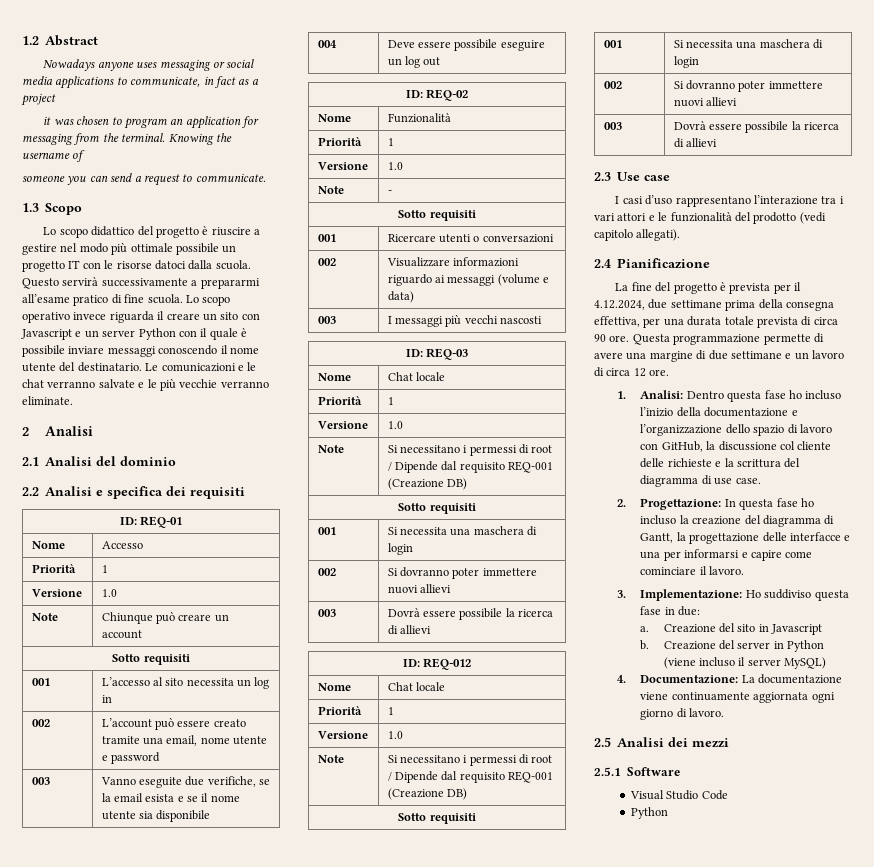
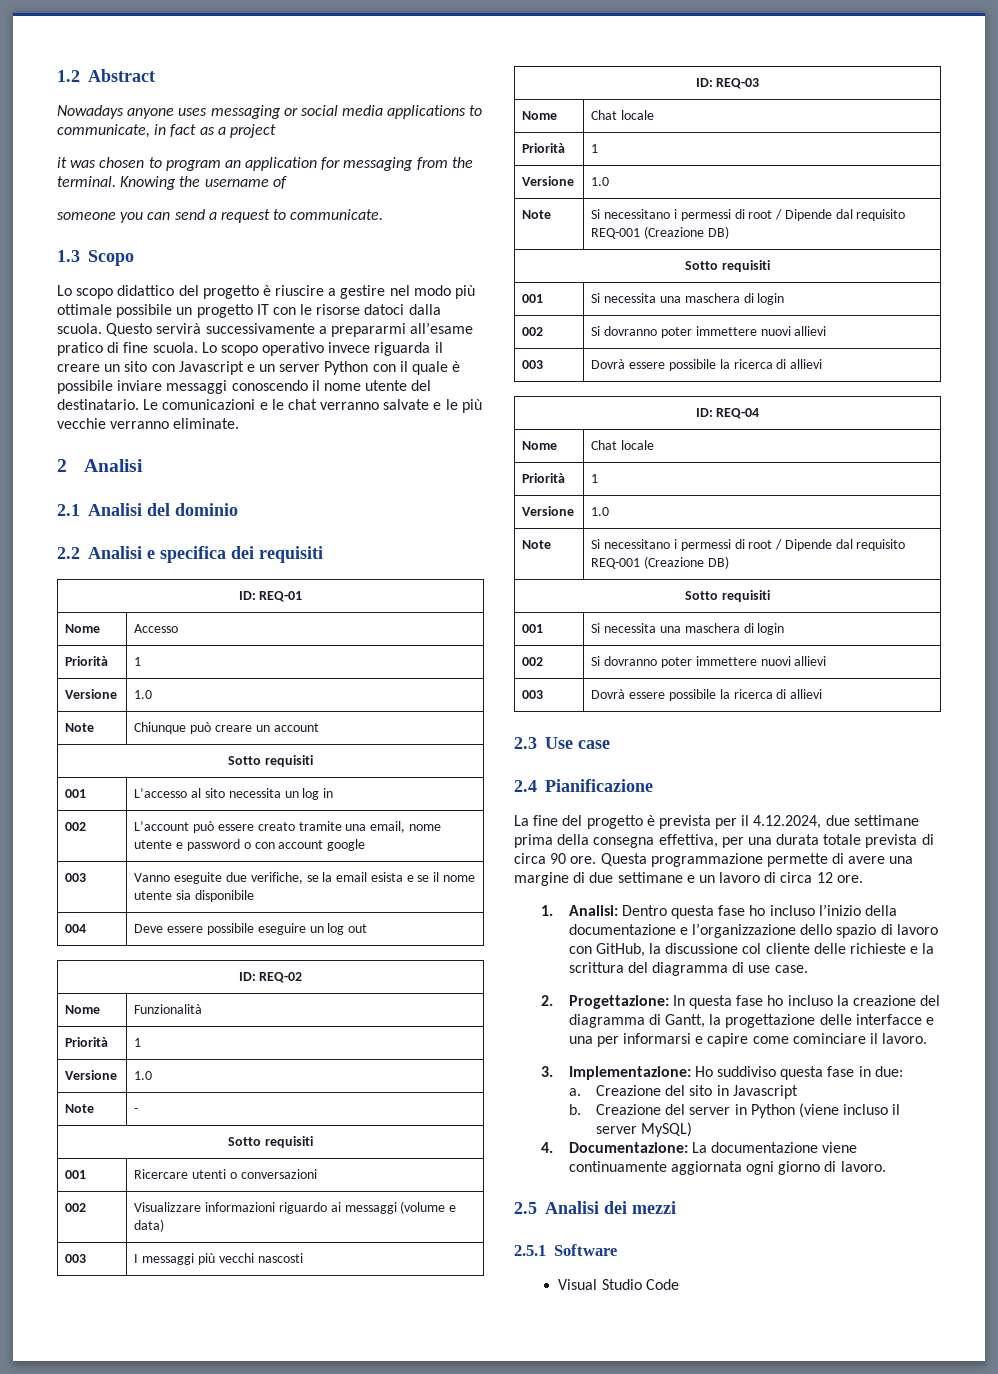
(160, 758) none -> [243,839,366,851] o con account google
[423,658,472,670] REQ-012 -> [716,408,760,419] REQ-04
[615,195,844,207] [594,212,826,224] [594,229,681,241] // I casi d’uso rappresentano l’interazione tra i vari attori e le funzionalità del prodotto (vedi capitolo allegati). -> (610, 744) none
[630,807,668,819] // Python -> (679, 1284) none

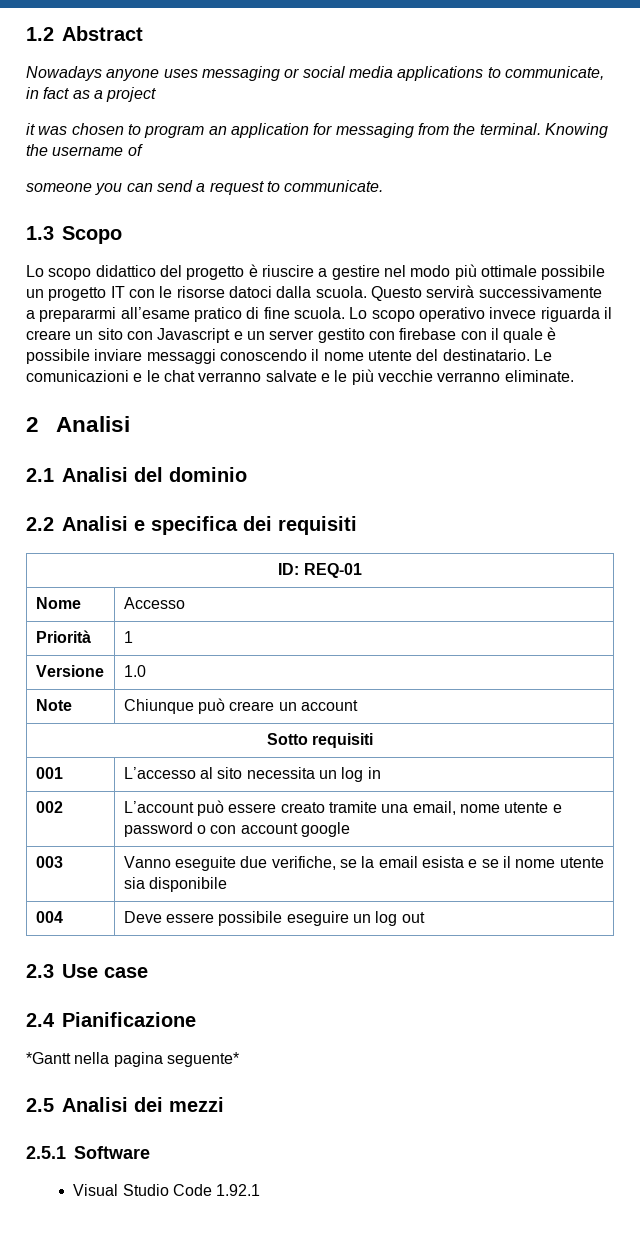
[324,361,369,375] Python -> [317,328,457,343] gestito con firebase
[238,972,303,983] [65,1005,101,1014] [134,1004,203,1014] [65,1037,109,1047] [134,1038,142,1047] [65,1070,118,1080] [134,1071,153,1080] [65,1104,95,1113] [134,1108,139,1113] [228,1136,313,1148] [65,1170,87,1179] [134,1169,317,1179] [65,1203,87,1212] [134,1201,457,1214] [134,1219,165,1232] [65,1254,87,1263] [134,1253,303,1265] [695,78,760,89] [522,111,558,120] [591,110,655,120] [522,143,566,153] [591,144,599,153] [522,176,575,186] [591,177,610,186] [522,210,552,219] [591,209,906,221] [591,226,729,239] [685,260,770,272] [522,294,544,303] [591,293,785,305] [522,327,544,336] [591,326,827,338] [522,360,544,369] [591,359,823,371] [695,408,760,419] [522,441,558,450] [591,440,655,450] [522,473,566,483] [591,474,599,483] [522,506,575,516] [591,507,610,516] [522,540,552,549] [591,539,906,551] [591,556,729,569] [685,590,770,602] [522,624,544,633] [591,623,785,635] [522,657,544,666] [591,656,827,668] [522,690,544,699] [591,689,823,701] // ID: REQ-02 // Nome | Funzionalità // Priorità | 1 // Versione | 1.0 // Note | - // Sotto requisiti // 001 | Ricercare utenti o conversazioni // 002 | Visualizzare informazioni riguardo ai messaggi (volume e data) // 003 | I messaggi più vecchi nascosti // ID: REQ-03 // Nome | Chat locale // Priorità | 1 // Versione | 1.0 // Note | Si necessitano i permessi di root / Dipende dal requisito REQ-001 (Creazione DB) // Sotto requisiti // 001 | Si necessita una maschera di login // 002 | Si dovranno poter immettere nuovi allievi // 003 | Dovrà essere possibile la ricerca di allievi // ID: REQ-04 // Nome | Chat locale // Priorità | 1 // Versione | 1.0 // Note | Si necessitano i permessi di root / Dipende dal requisito REQ-001 (Creazione DB) // Sotto requisiti // 001 | Si necessita una maschera di login // 002 | Si dovranno poter immettere nuovi allievi // 003 | Dovrà essere possibile la ricerca di allievi -> (425, 917) none
[514,815,919,829] [514,834,934,848] [514,853,914,867] [514,872,863,886] [541,904,898,919] [568,923,938,938] [568,943,935,957] [568,962,808,976] [541,995,941,1009] [568,1014,935,1028] [568,1033,928,1047] [541,1066,903,1080] [568,1085,798,1099] [568,1103,901,1118] [596,1122,693,1137] [541,1142,858,1153] [568,1161,886,1175] La fine del progetto è prevista per il 4.12.2024, due settimane prima della consegna effettiva, per una durata totale prevista di circa 90 ore. Questa programmazione permette di avere una margine di due settimane e un lavoro di circa 12 ore. // 1. Analisi: Dentro questa fase ho incluso l’inizio della documentazione e l’organizzazione dello spazio di lavoro con GitHub, la discussione col cliente delle richieste e la scrittura del diagramma di use case. // 2. Progettazione: In questa fase ho incluso la creazione del diagramma di Gantt, la progettazione delle interfacce e una per informarsi e capire come cominciare il lavoro. // 3. Implementazione: Ho suddiviso questa fase in due: // a. Creazione del sito in Javascript // b. Creazione del server in Python (viene incluso il server MySQL) // 4. Documentazione: La documentazione viene continuamente aggiornata ogni giorno di lavoro. -> [26,1052,239,1067] *Gantt nella pagina seguente*
(679, 1284) none -> [216,1184,261,1196] 1.92.1

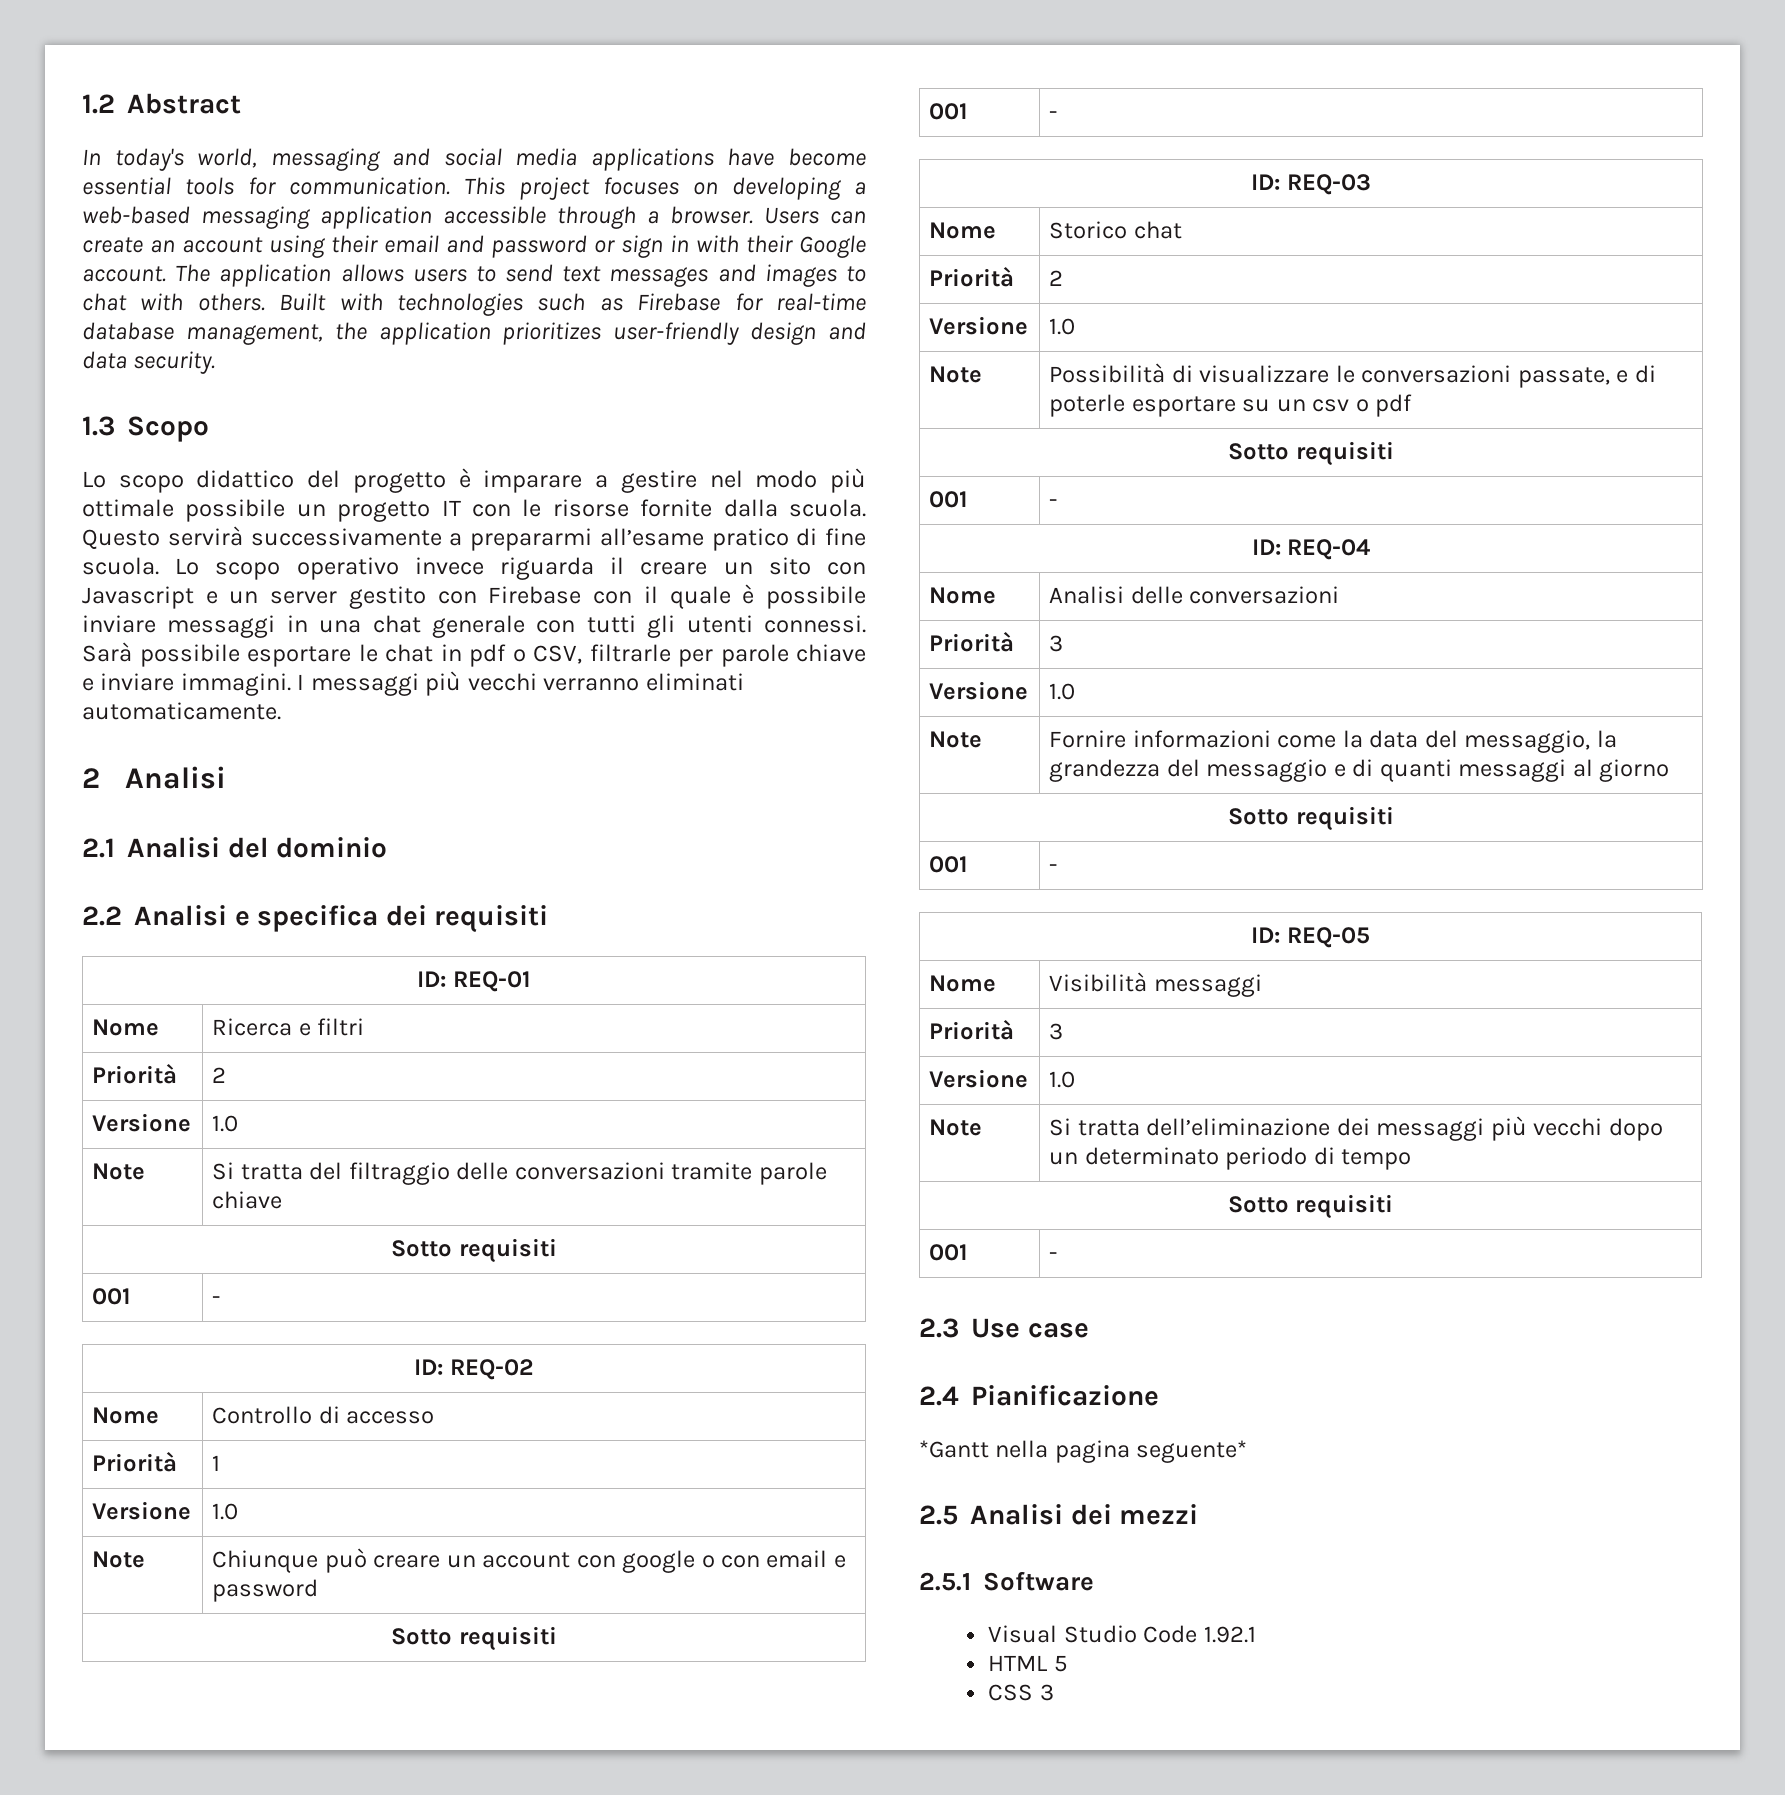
[26,66,604,81] [26,87,157,102] [26,123,608,138] [26,144,143,156] [26,180,384,195] Nowadays anyone uses messaging or social media applications to communicate, in fact as a project // it was chosen to program an application for messaging from the terminal. Knowing the username of // someone you can send a request to communicate. -> [82,148,866,171] [82,177,866,200] [82,206,866,229] [82,235,866,258] [82,264,866,287] [82,293,866,316] [82,322,866,345] [82,351,216,374] In today's world, messaging and social media applications have become essential tools for communication. This project focuses on developing a web-based messaging application accessible through a browser. Users can create an account using their email and password or sign in with their Google account. The application allows users to send text messages and images to chat with others. Built with technologies such as Firebase for real-time database management, the application prioritizes user-friendly design and data security.
[261,265,314,277] riuscire -> [483,470,583,493] imparare
[228,286,272,298] datoci -> [640,499,713,517] fornite
[399,328,457,340] firebase -> [488,586,582,604] Firebase
[219,349,552,361] [26,369,574,385] conoscendo il nome utente del destinatario. Le comunicazioni e le chat verranno salvate e le più vecchie verranno eliminate. -> [286,615,866,638] [82,642,866,667] [82,671,744,696] [82,702,281,720] in una chat generale con tutti gli utenti connessi. Sarà possibile esportare le chat in pdf o CSV, filtrarle per parole chiave e inviare immagini. I messaggi più vecchi verranno eliminati automaticamente.
[123,597,185,609] Accesso -> [212,1018,365,1036] [92,1064,178,1084] [212,1067,227,1083] [92,1113,192,1132] [212,1115,239,1132] [92,1163,146,1180] [212,1162,827,1185] [212,1191,283,1209] [391,1238,557,1263] [92,1288,132,1305] [212,1296,221,1304] [414,1359,534,1380] [92,1407,160,1424] [212,1406,435,1424] Ricerca e filtri // Priorità | 2 // Versione | 1.0 // Note | Si tratta del filtraggio delle conversazioni tramite parole chiave // Sotto requisiti // 001 | - // ID: REQ-02 // Nome | Controllo di accesso
[266,733,374,748] [35,767,63,779] [123,767,381,782] [35,801,63,813] [123,800,562,816] [123,822,351,837] [35,856,63,868] [123,856,604,871] [123,877,228,892] [35,911,63,923] [123,911,425,926] // Sotto requisiti // 001 | L’accesso al sito necessita un log in // 002 | L’account può essere creato tramite una email, nome utente e password o con account google // 003 | Vanno eseguite due verifiche, se la email esista e se il nome utente sia disponibile // 004 | Deve essere possibile eseguire un log out -> [576,1550,846,1573] [212,1579,319,1602] [391,1626,557,1651] [929,103,969,120] [1049,111,1058,119] [1251,174,1371,195] [929,222,997,239] [1049,221,1182,239] [929,267,1015,287] [1049,270,1064,286] [929,316,1029,335] [1049,318,1076,335] [929,366,983,383] [1049,363,1656,388] [1049,394,1413,417] [1228,441,1394,466] [929,491,969,508] [1049,499,1058,507] [1251,539,1371,560] [929,587,997,604] [1049,586,1340,604] [929,632,1015,652] [1049,635,1064,652] [929,681,1029,700] [1049,683,1076,700] [929,731,983,748] [1049,730,1617,753] [1049,759,1670,782] [1228,806,1394,831] [929,856,969,873] [1049,864,1058,872] [1251,927,1370,948] [929,975,997,992] [1049,972,1262,997] [929,1020,1015,1040] [1049,1023,1064,1040] [929,1069,1029,1088] [1049,1071,1076,1088] [929,1119,983,1136] [1049,1116,1663,1141] [1049,1147,1412,1170] [1227,1194,1394,1219] [929,1244,969,1261] [1049,1252,1058,1260] con google o con email e password // Sotto requisiti // 001 | - // ID: REQ-03 // Nome | Storico chat // Priorità | 2 // Versione | 1.0 // Note | Possibilità di visualizzare le conversazioni passate, e di poterle esportare su un csv o pdf // Sotto requisiti // 001 | - // ID: REQ-04 // Nome | Analisi delle conversazioni // Priorità | 3 // Versione | 1.0 // Note | Fornire informazioni come la data del messaggio, la grandezza del messaggio e di quanti messaggi al giorno // Sotto requisiti // 001 | - // ID: REQ-05 // Nome | Visibilità messaggi // Priorità | 3 // Versione | 1.0 // Note | Si tratta dell’eliminazione dei messaggi più vecchi dopo un determinato periodo di tempo // Sotto requisiti // 001 | -
(261, 1190) none -> [988,1655,1068,1672] [988,1684,1054,1701] // HTML 5 // CSS 3

